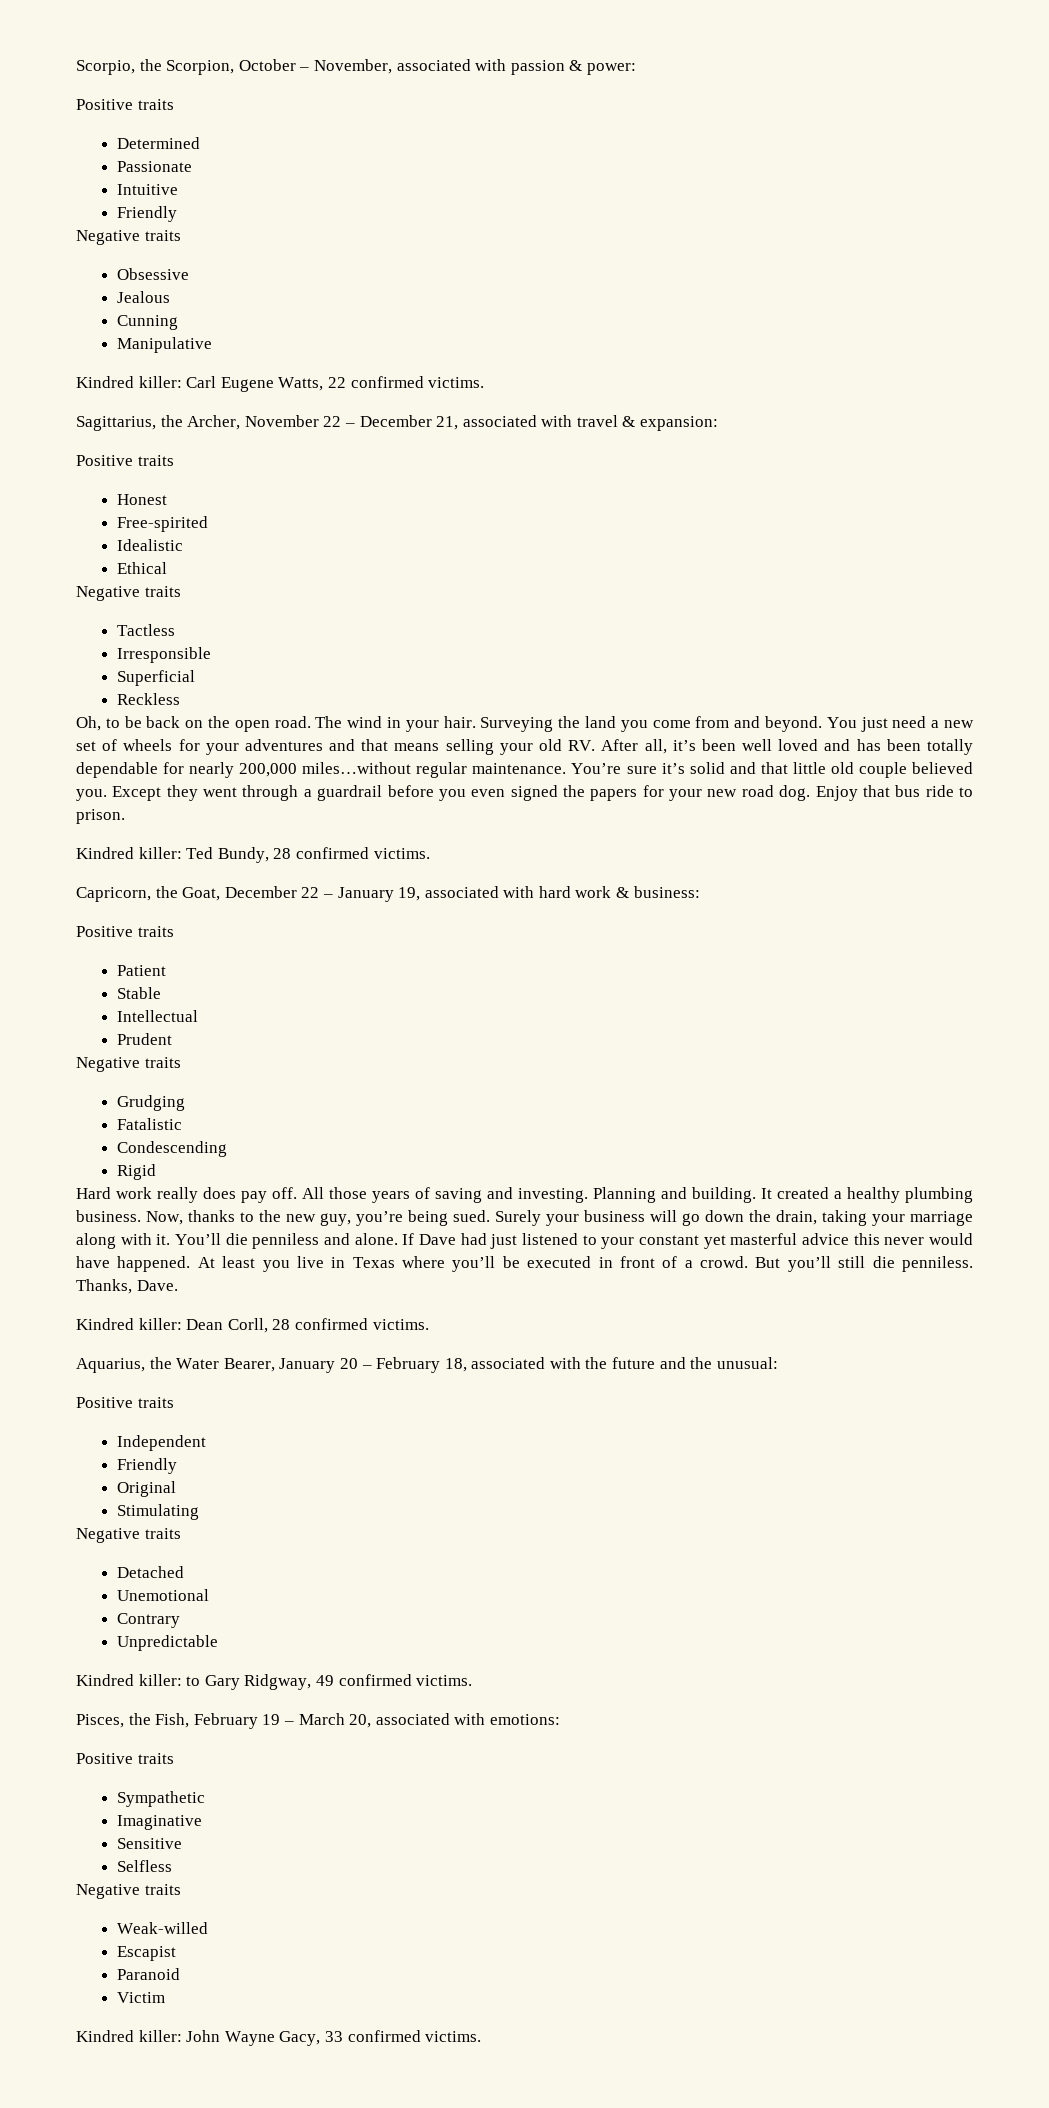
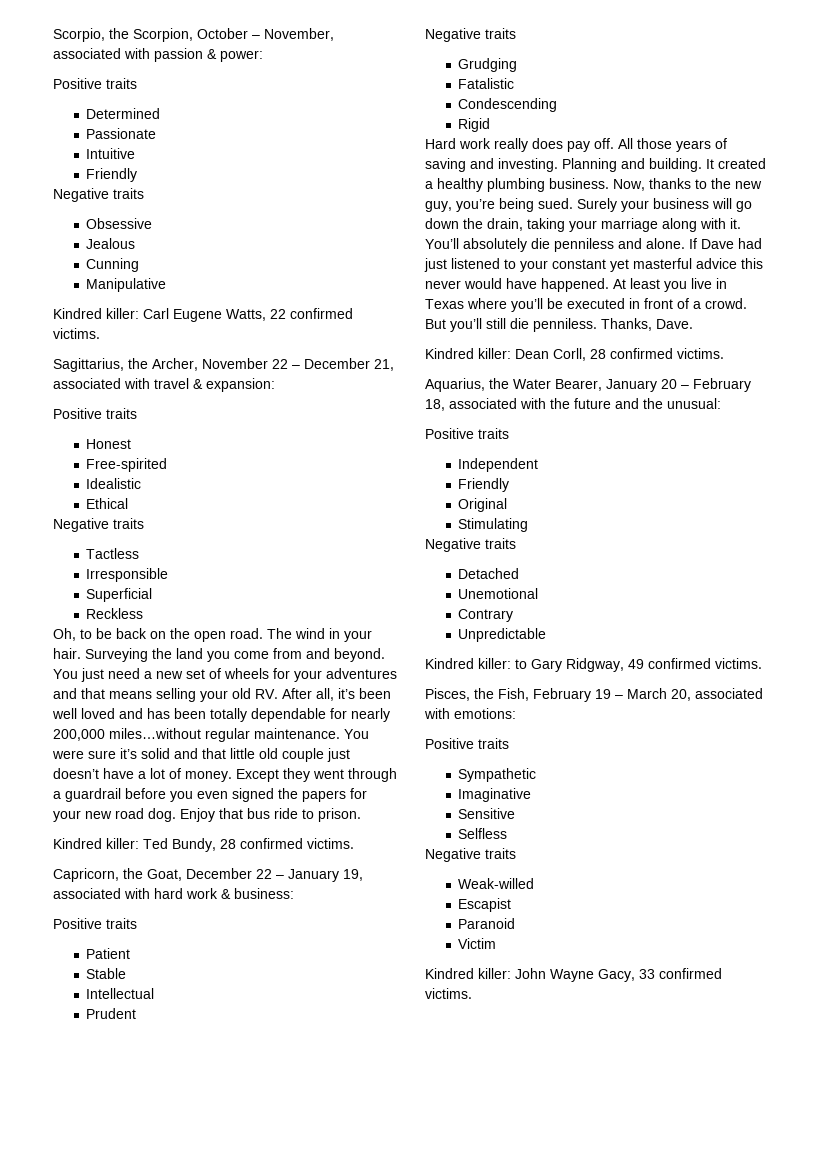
[571,763,622,774] You’re -> [344,729,369,739] [52,750,84,759] You were
[912,762,973,774] [76,789,107,801] believed you. -> [327,748,350,762] [53,768,232,782] just doesn’t have a lot of money.
(221, 1239) none -> [463,238,527,252] absolutely

